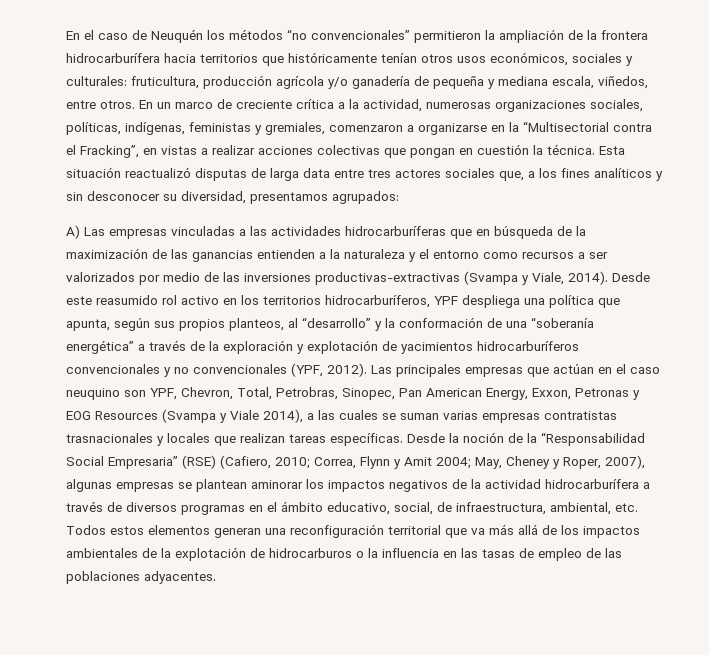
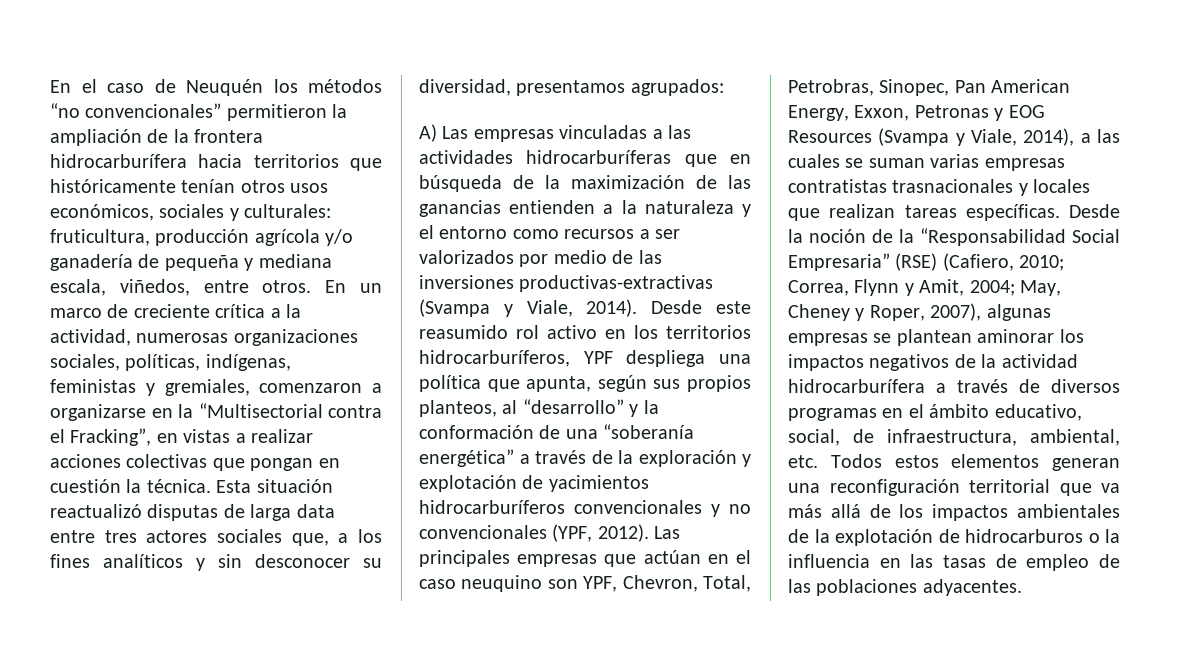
[230,410,259,420] Viale -> [971,129,1017,146] Viale,
[404,457,432,466] Amit -> [919,279,965,296] Amit,

